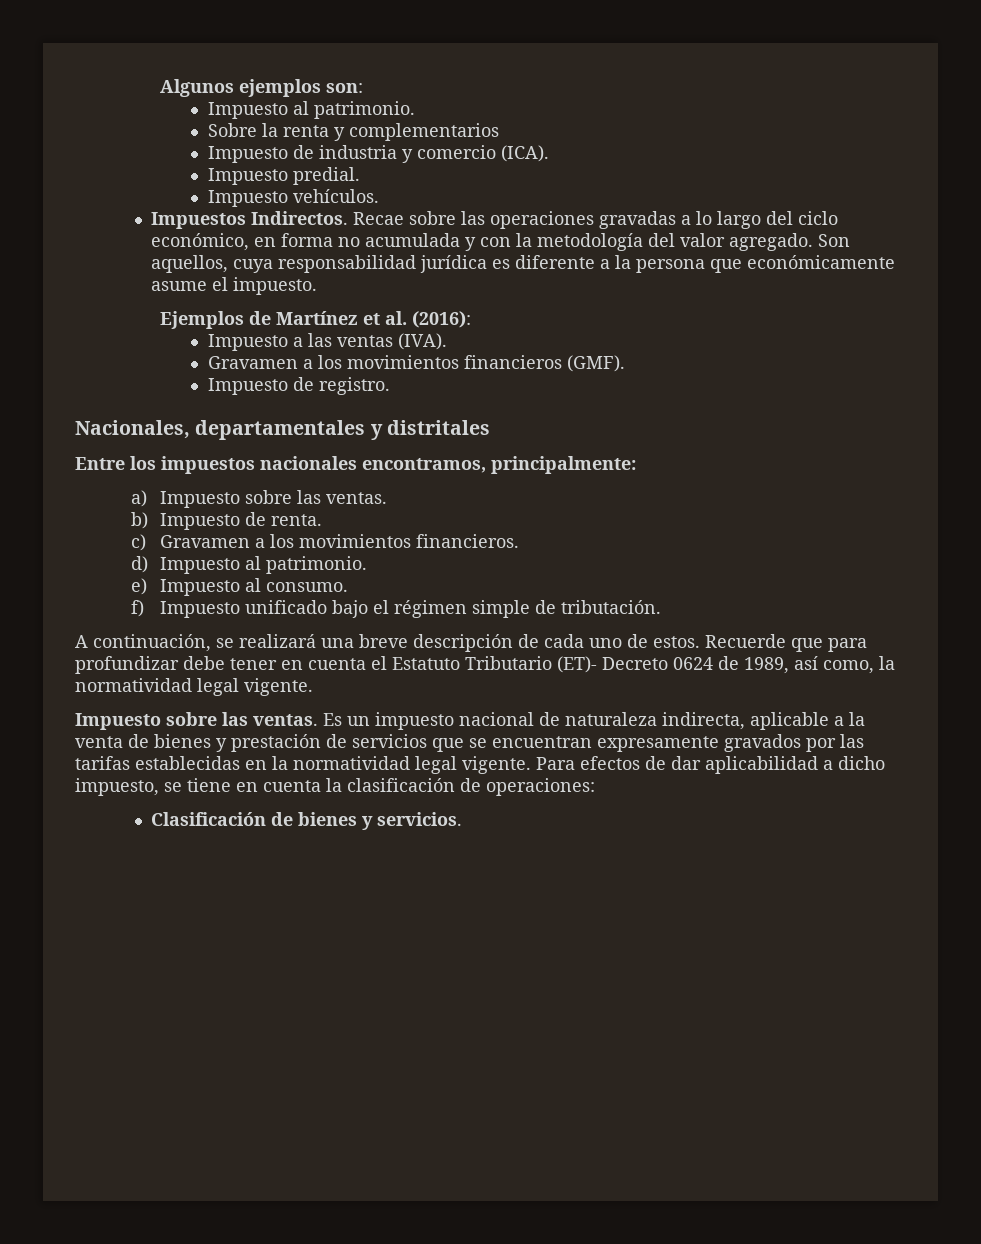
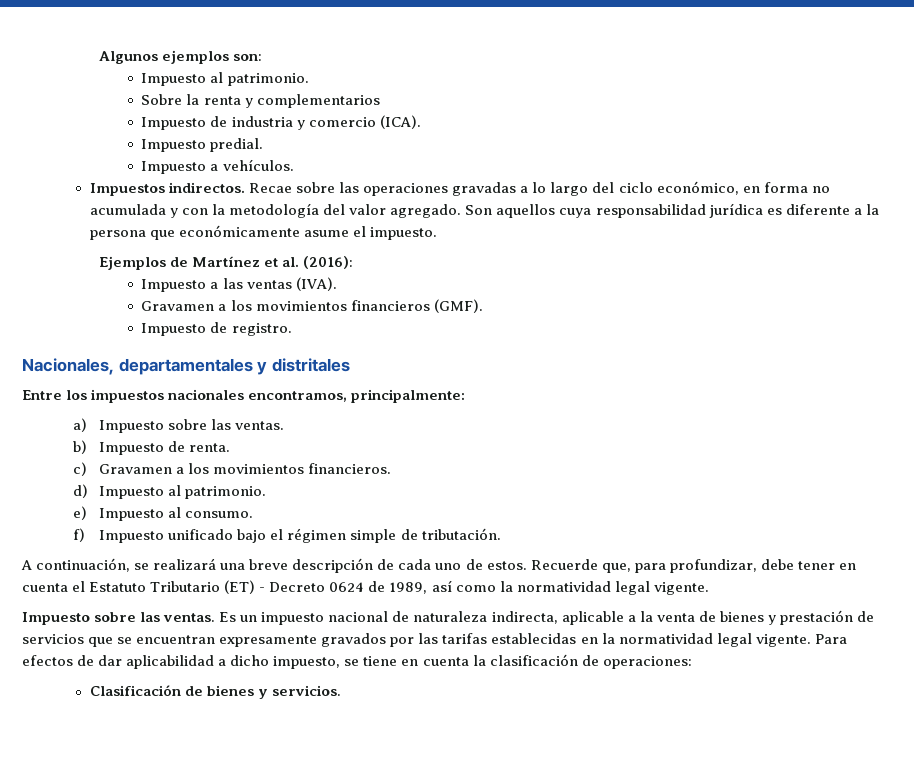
(288, 198) none -> [210,164,219,171] a
[251,211,349,225] Indirectos. -> [169,182,246,193] indirectos.
[151,255,229,273] aquellos, -> [496,204,556,218] aquellos
[791,638,867,652] [75,656,179,674] que para profundizar -> [601,559,757,573] que, para profundizar,
[557,656,597,673] (ET)- -> [224,580,266,594] (ET) -
[823,660,874,674] como, -> [455,585,496,592] como

